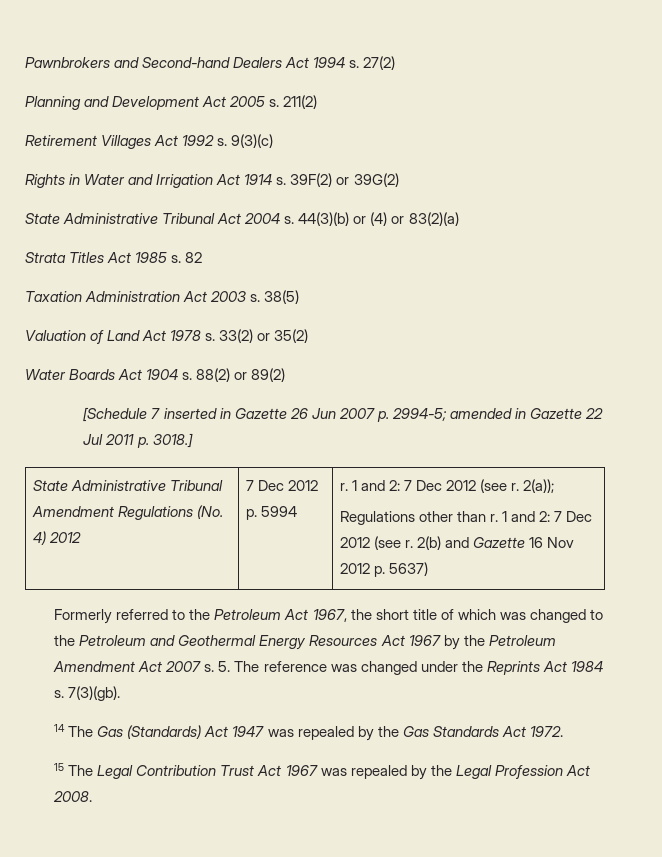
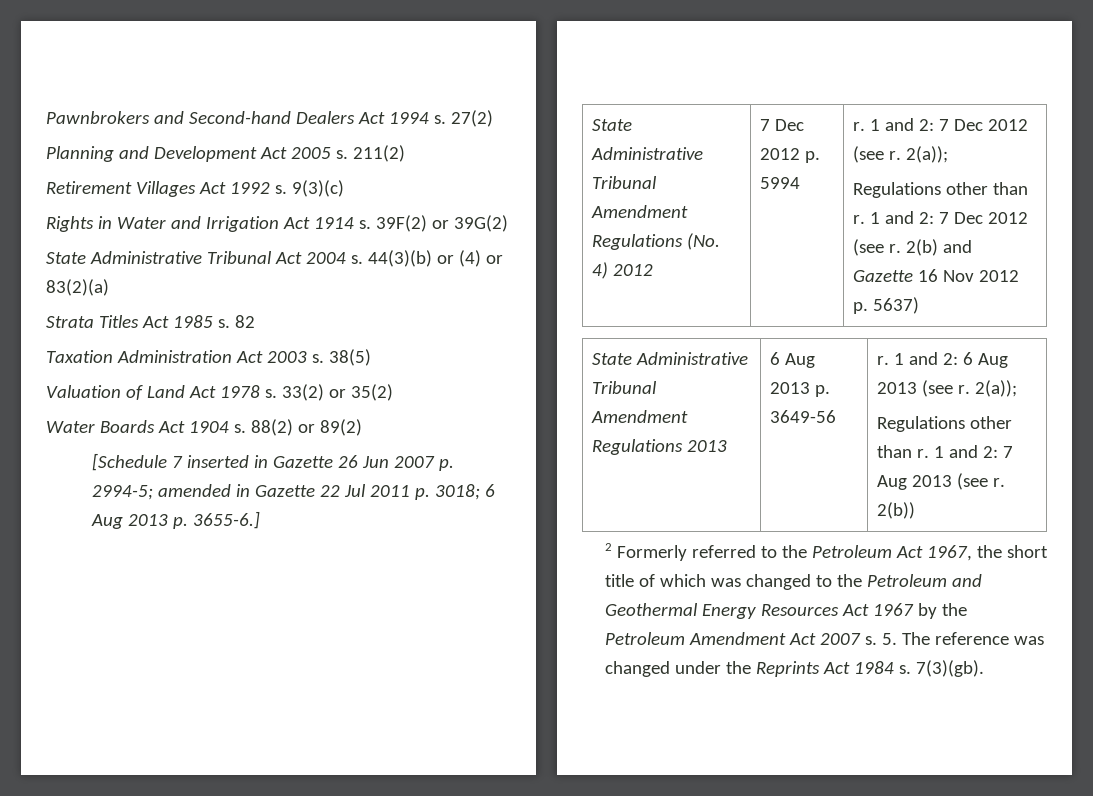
[152,433,193,448] 3018.] -> [434,484,495,500] [90,511,260,529] 3018; 6 Aug 2013 p. 3655-6.]
(429, 569) // -> [592,352,749,365] [592,381,658,394] [591,410,689,423] [592,439,728,455] [770,352,816,368] [770,382,831,397] [770,410,837,423] [877,352,1009,368] [877,380,1018,397] [877,416,1013,432] [877,445,1014,458] [877,473,1006,490] [877,502,916,519] [604,543,612,551] // State Administrative Tribunal Amendment Regulations 2013 | 6 Aug 2013 p. 3649-56 | r. 1 and 2: 6 Aug 2013 (see r. 2(a)); // Regulations other than r. 1 and 2: 7 Aug 2013 (see r. 2(b)) // 2
[54,724,563,741] [54,763,590,780] [53,791,93,802] // 14 The Gas (Standards) Act 1947 was repealed by the Gas Standards Act 1972. // 15 The Legal Contribution Trust Act 1967 was repealed by the Legal Profession Act 2008. -> (984, 668) none

